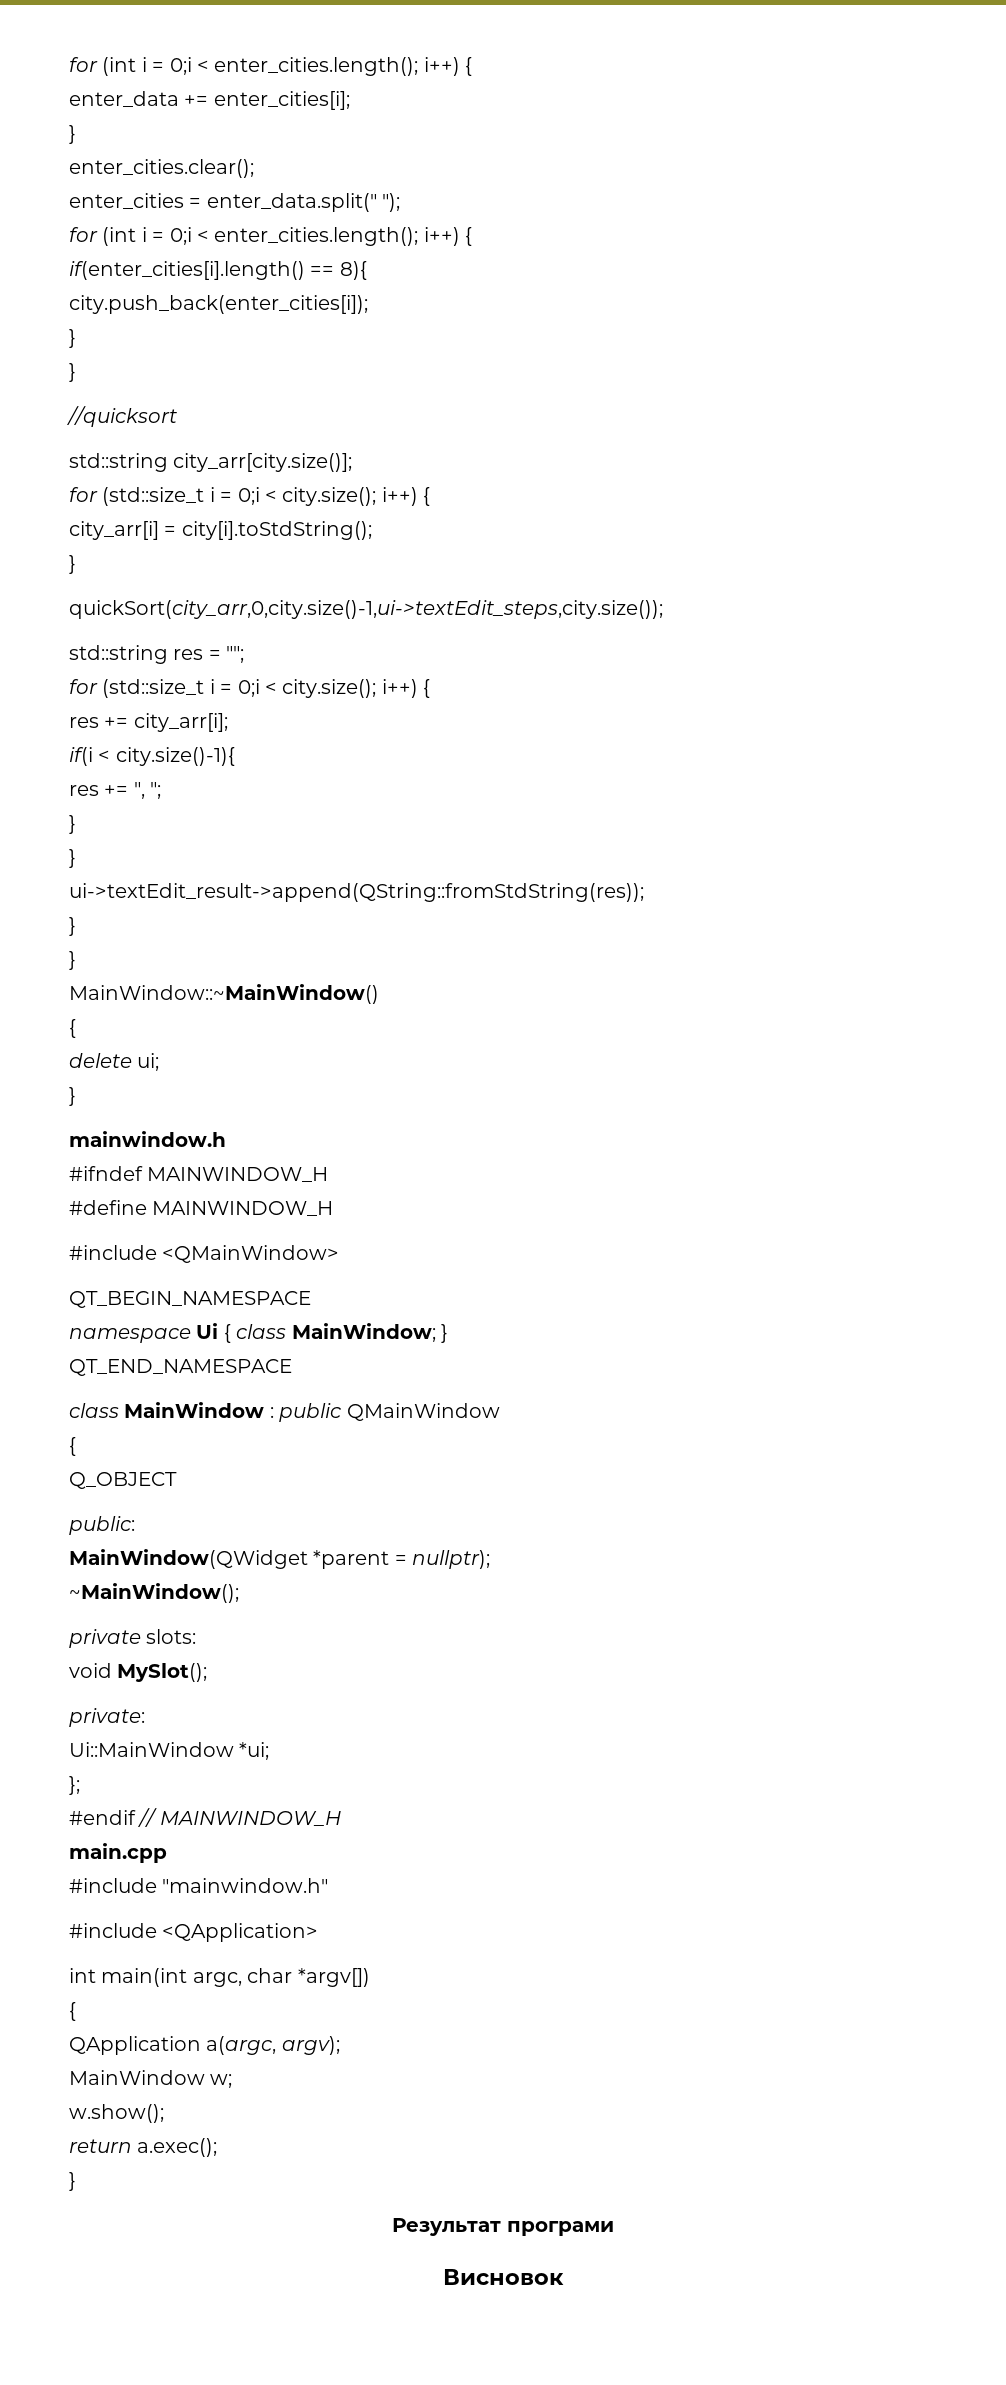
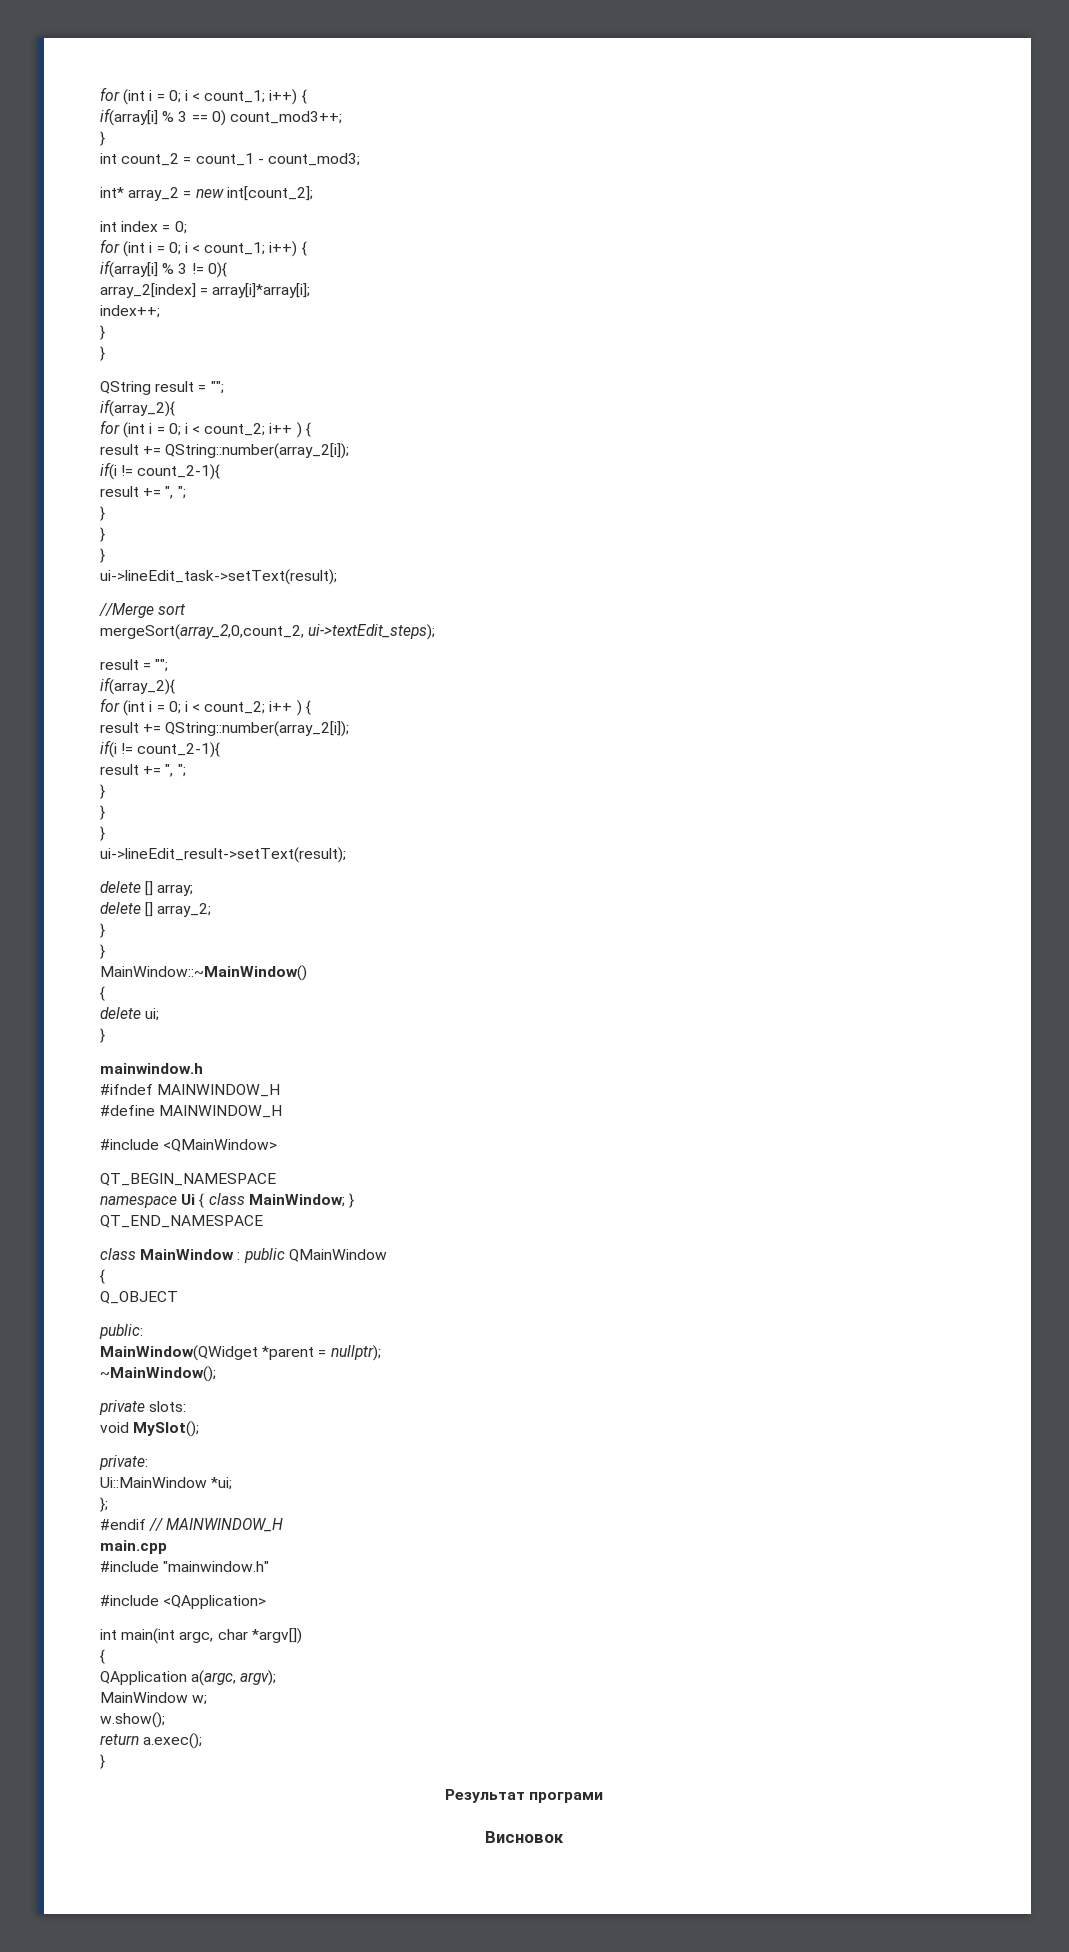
[69,57,473,76] [69,91,350,110] [69,125,76,144] [69,159,254,178] [69,193,401,212] [69,227,473,246] [69,261,367,280] [69,295,368,314] [69,329,76,348] [69,363,76,382] [67,406,177,427] [69,453,353,472] [69,487,431,506] [69,521,372,540] [69,555,76,574] [69,600,663,619] [69,645,245,664] [69,679,431,698] [69,713,228,732] [69,747,235,766] [69,782,162,799] [69,815,76,834] [69,849,76,868] [69,883,644,902] for (int i = 0;i < enter_cities.length(); i++) { // enter_data += enter_cities[i]; // } // enter_cities.clear(); // enter_cities = enter_data.split(" "); // for (int i = 0;i < enter_cities.length(); i++) { // if(enter_cities[i].length() == 8){ // city.push_back(enter_cities[i]); // } // } // //quicksort // std::string city_arr[city.size()]; // for (std::size_t i = 0;i < city.size(); i++) { // city_arr[i] = city[i].toStdString(); // } // quickSort(city_arr,0,city.size()-1,ui->textEdit_steps,city.size()); // std::string res = ""; // for (std::size_t i = 0;i < city.size(); i++) { // res += city_arr[i]; // if(i < city.size()-1){ // res += ", "; // } // } // ui->textEdit_result->append(QString::fromStdString(res)); -> [100,87,307,105] [100,108,342,126] [100,131,105,146] [100,153,360,166] [100,186,313,201] [100,221,187,234] [100,239,307,257] [100,260,227,278] [100,283,311,298] [100,305,160,318] [100,325,105,340] [100,346,105,361] [100,381,224,395] [100,399,175,417] [100,420,311,438] [100,443,350,459] [100,462,221,480] [100,486,186,499] [100,506,105,521] [100,527,105,542] [100,548,105,563] [100,569,337,585] [99,603,186,618] [100,624,436,640] [100,659,169,672] [100,677,175,695] [100,698,311,716] [100,721,350,737] [100,740,221,758] [100,764,186,777] [100,784,105,799] [100,805,105,820] [100,826,105,841] [100,847,346,863] [100,881,194,896] [100,902,212,917] for (int i = 0; i < count_1; i++) { // if(array[i] % 3 == 0) count_mod3++; // } // int count_2 = count_1 - count_mod3; // int* array_2 = new int[count_2]; // int index = 0; // for (int i = 0; i < count_1; i++) { // if(array[i] % 3 != 0){ // array_2[index] = array[i]*array[i]; // index++; // } // } // QString result = ""; // if(array_2){ // for (int i = 0; i < count_2; i++ ) { // result += QString::number(array_2[i]); // if(i != count_2-1){ // result += ", "; // } // } // } // ui->lineEdit_task->setText(result); // //Merge sort // mergeSort(array_2,0,count_2, ui->textEdit_steps); // result = ""; // if(array_2){ // for (int i = 0; i < count_2; i++ ) { // result += QString::number(array_2[i]); // if(i != count_2-1){ // result += ", "; // } // } // } // ui->lineEdit_result->setText(result); // delete [] array; // delete [] array_2;

